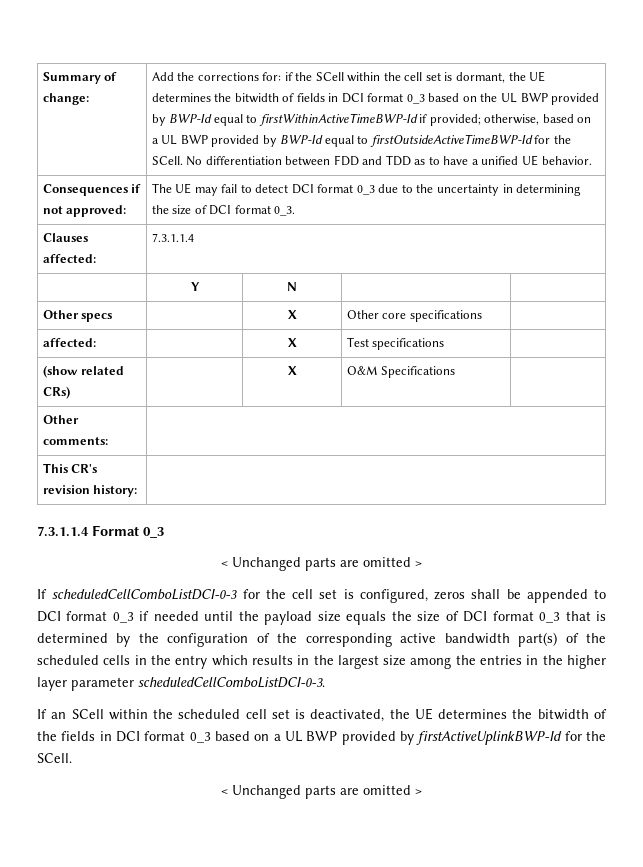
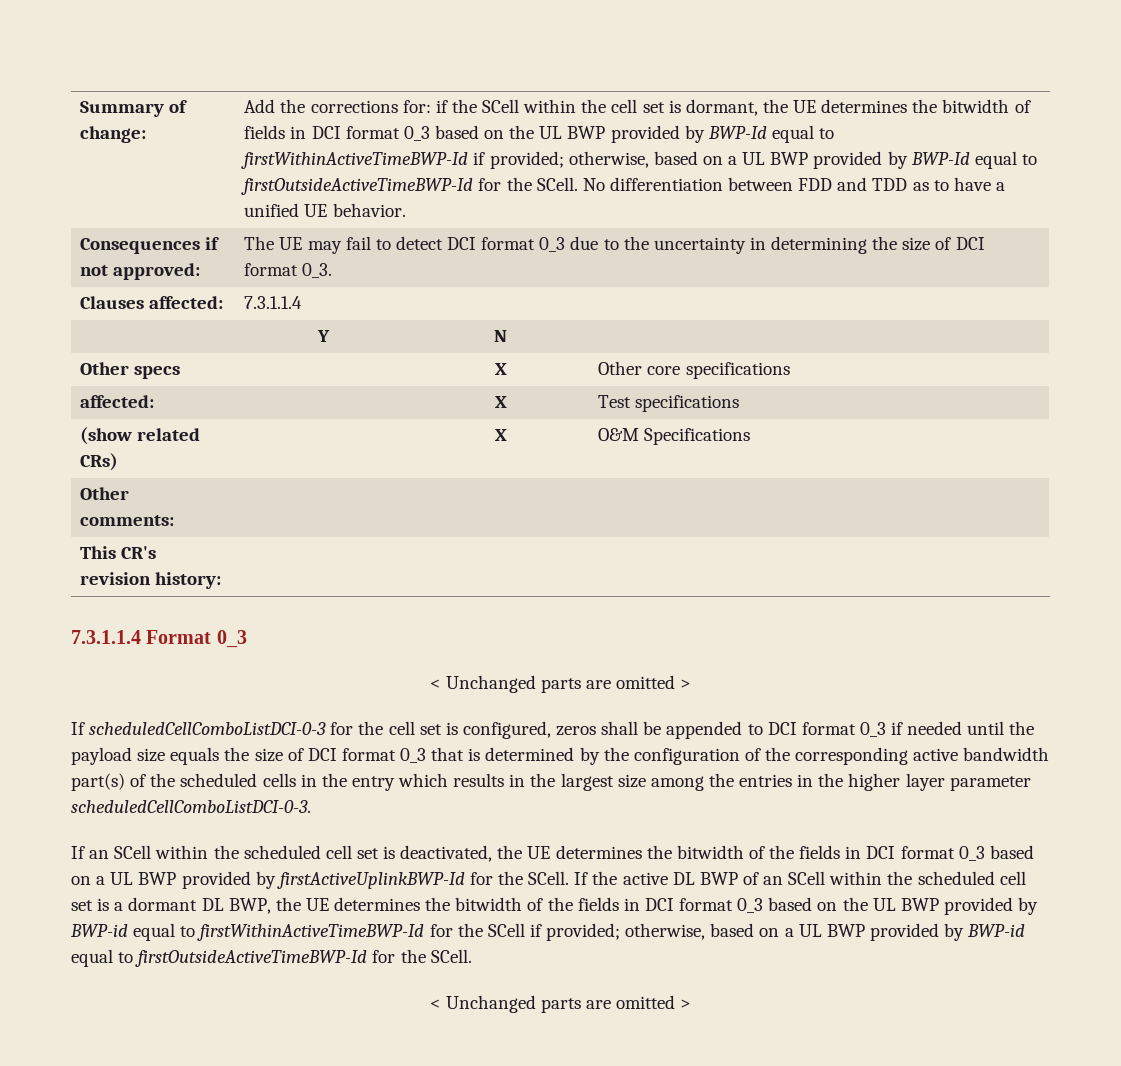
(72, 758) none -> [574,871,1026,885] [71,897,1039,915] [70,923,1026,941] [71,949,472,967] If the active DL BWP of an SCell within the scheduled cell set is a dormant DL BWP, the UE determines the bitwidth of the fields in DCI format 0_3 based on the UL BWP provided by BWP-id equal to firstWithinActiveTimeBWP-Id for the SCell if provided; otherwise, based on a UL BWP provided by BWP-id equal to firstOutsideActiveTimeBWP-Id for the SCell.

